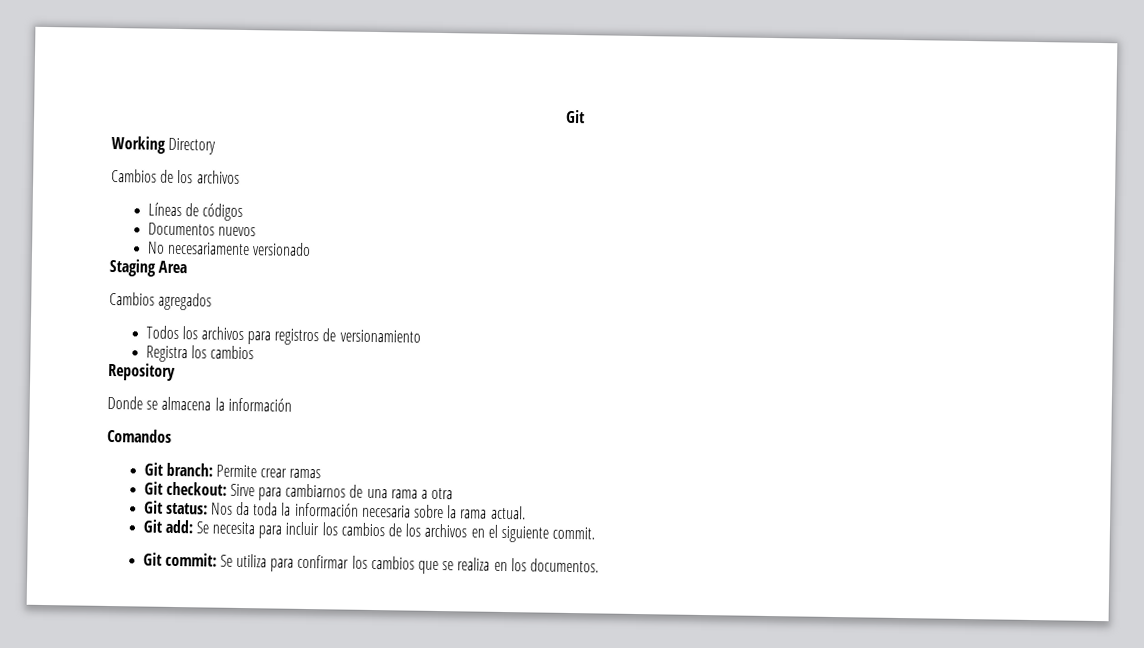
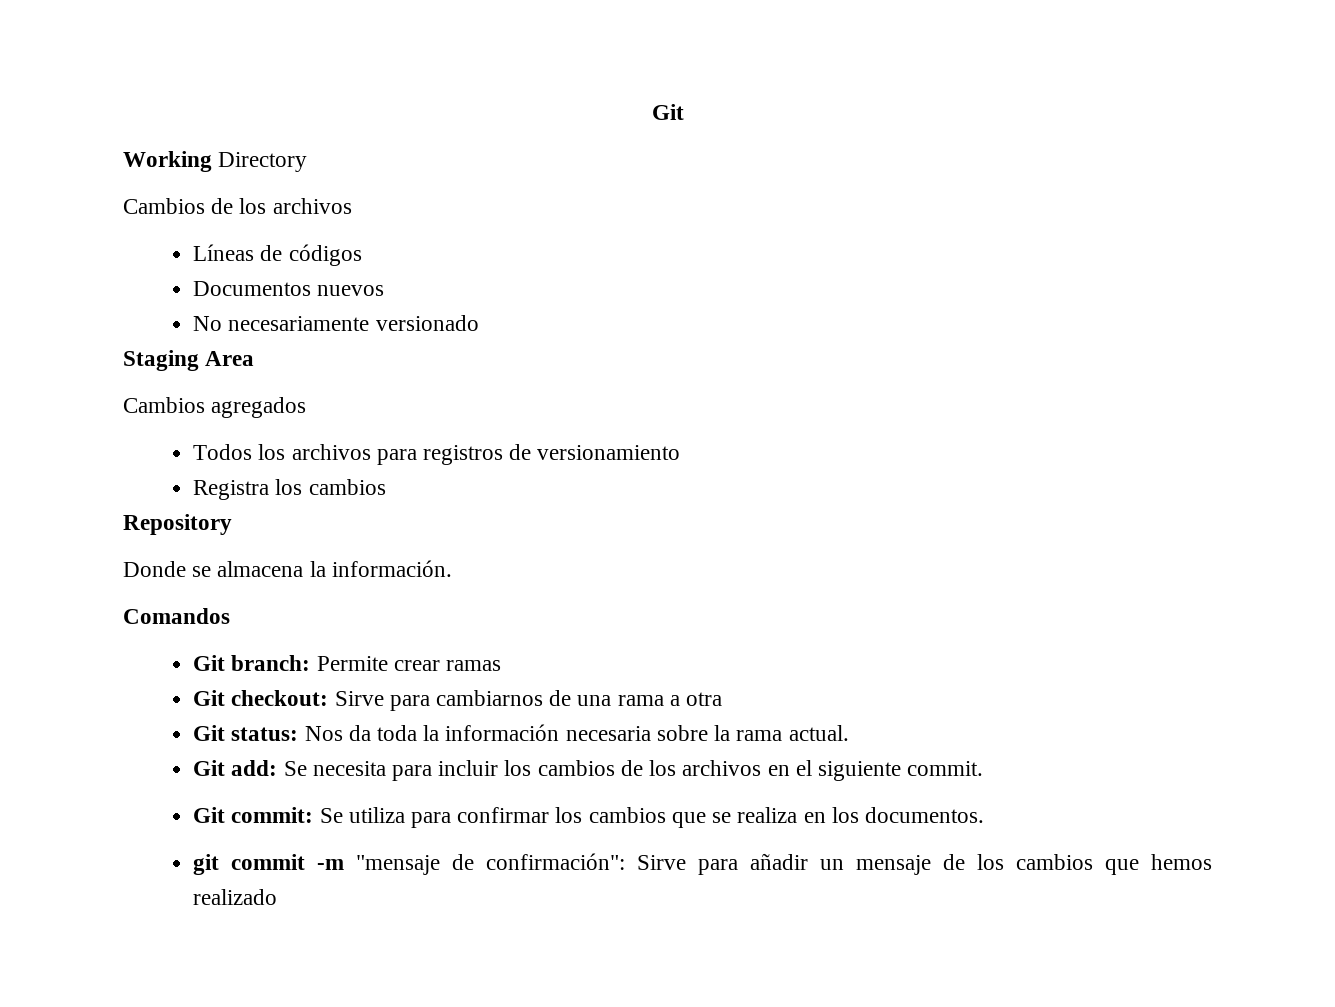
[227,397,292,412] información -> [331,560,452,577] información.
(599, 565) none -> [193,853,1212,875] [193,889,278,905] // git commit -m "mensaje de confirmación": Sirve para añadir un mensaje de los cambios que hemos realizado

